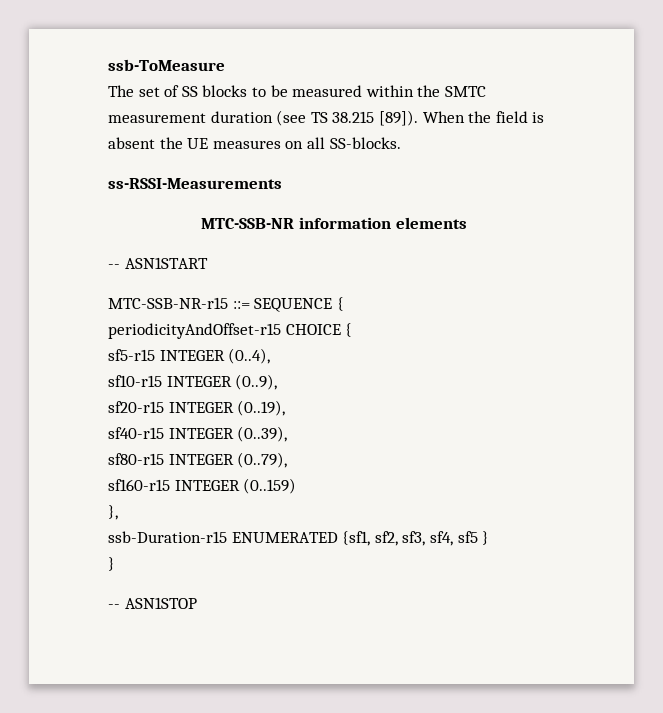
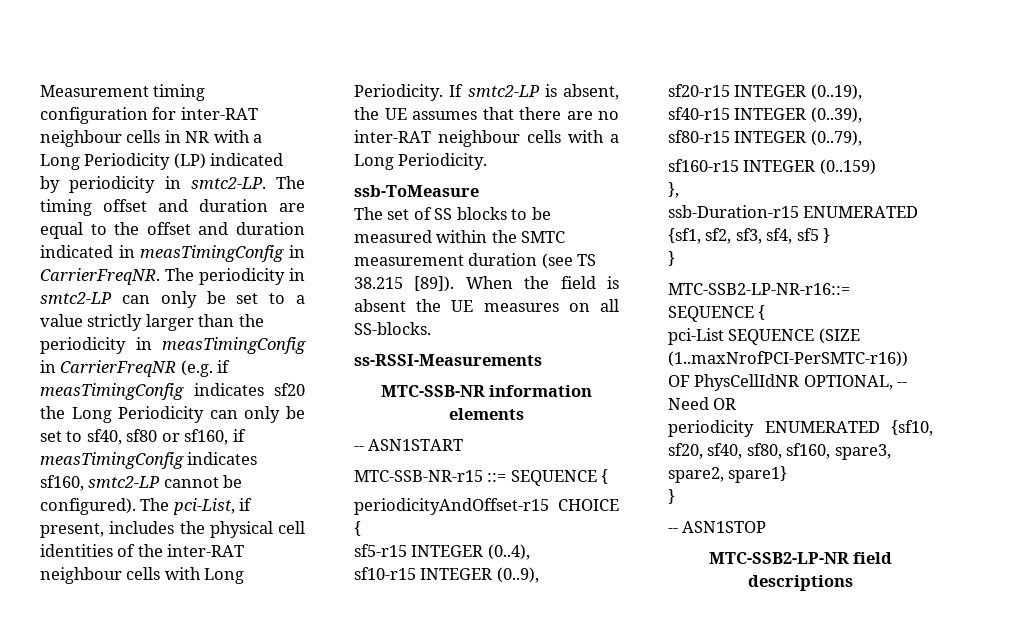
(108, 65) none -> [40,84,206,101] [40,107,258,124] [40,130,263,147] [40,153,284,170] [40,176,305,193] [40,199,305,216] [40,222,305,239] [40,245,305,262] [40,268,305,285] [40,291,306,308] [40,314,264,331] [40,337,306,354] [40,360,231,377] [40,383,305,400] [40,406,305,423] [40,429,246,445] [40,452,258,469] [40,475,243,491] [40,498,253,515] [40,521,305,538] [40,544,245,557] [40,567,245,584] [354,84,619,101] [354,107,619,120] [354,130,619,147] [354,153,488,170] Measurement timing configuration for inter-RAT neighbour cells in NR with a Long Periodicity (LP) indicated by periodicity in smtc2-LP. The timing offset and duration are equal to the offset and duration indicated in measTimingConfig in CarrierFreqNR. The periodicity in smtc2-LP can only be set to a value strictly larger than the periodicity in measTimingConfig in CarrierFreqNR (e.g. if measTimingConfig indicates sf20 the Long Periodicity can only be set to sf40, sf80 or sf160, if measTimingConfig indicates sf160, smtc2-LP cannot be configured). The pci-List, if present, includes the physical cell identities of the inter-RAT neighbour cells with Long Periodicity. If smtc2-LP is absent, the UE assumes that there are no inter-RAT neighbour cells with a Long Periodicity. //
(115, 564) none -> [668,283,850,295] [668,305,766,322] [668,328,860,345] [668,351,908,367] [668,374,908,391] [668,397,737,410] [668,420,933,437] [668,443,891,460] [668,466,788,483] [668,489,675,504] // MTC-SSB2-LP-NR-r16::= SEQUENCE { // pci-List SEQUENCE (SIZE (1..maxNrofPCI-PerSMTC-r16)) OF PhysCellIdNR OPTIONAL, -- Need OR // periodicity ENUMERATED {sf10, sf20, sf40, sf80, sf160, spare3, spare2, spare1} // }
(197, 603) none -> [708,552,893,564] [748,575,853,591] // MTC-SSB2-LP-NR field descriptions

